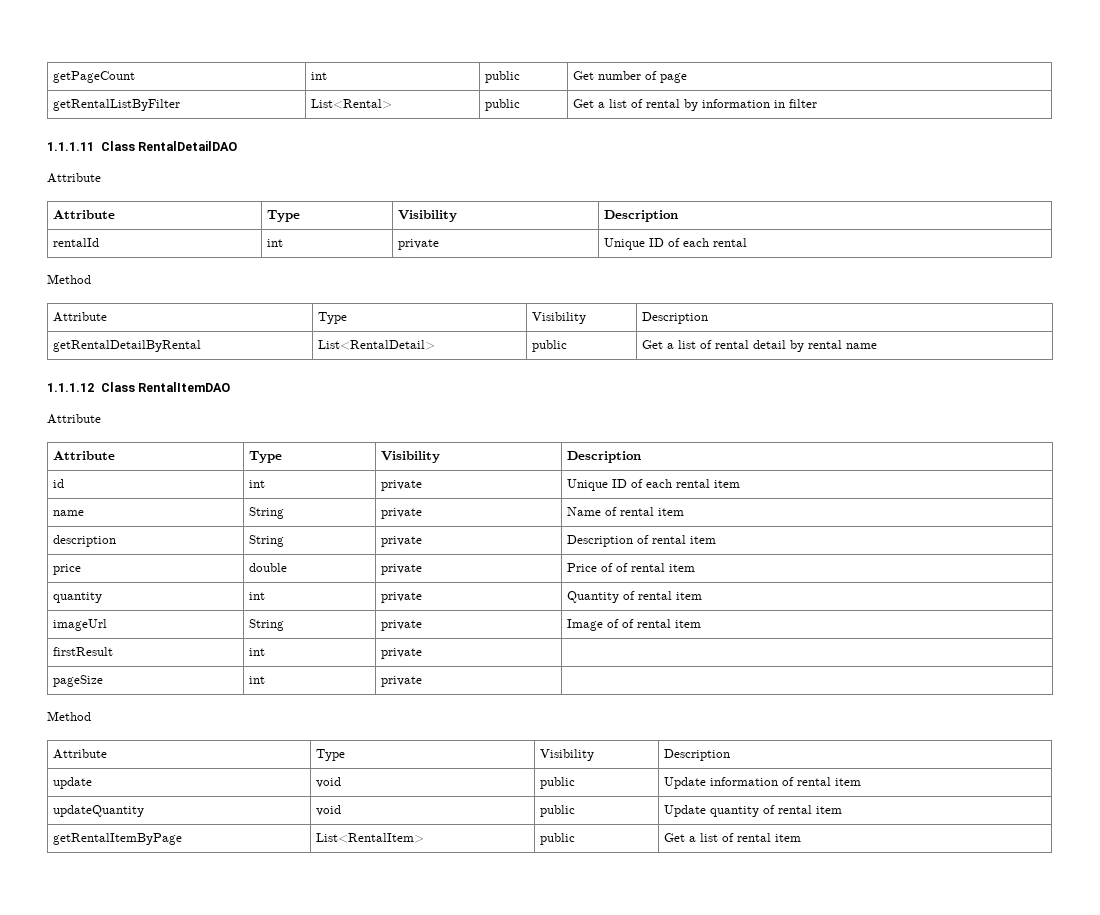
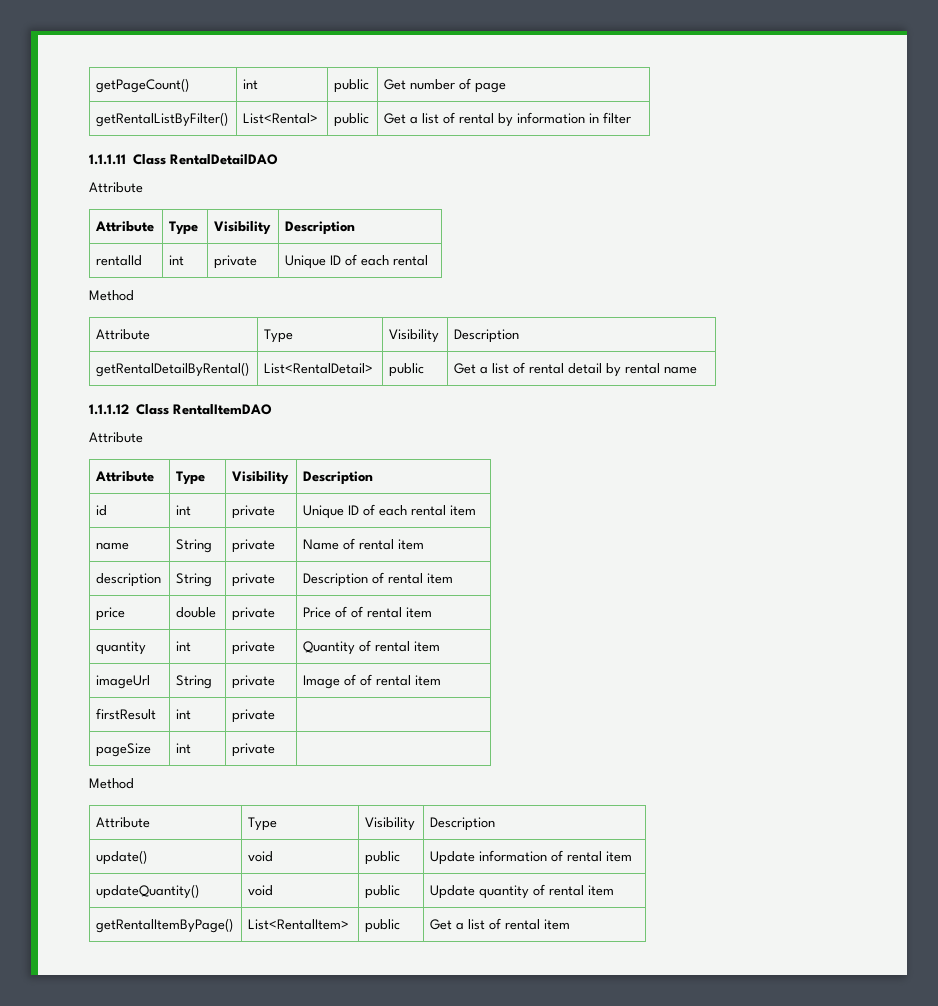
[52,71,135,83] getPageCount -> [96,78,190,93] getPageCount()
[52,99,180,111] getRentalListByFilter -> [96,112,229,127] getRentalListByFilter()
[52,340,201,352] getRentalDetailByRental -> [96,362,250,377] getRentalDetailByRental()
[52,777,92,789] update -> [96,850,148,865] update()
[52,805,144,817] updateQuantity -> [96,884,200,899] updateQuantity()
[52,833,182,845] getRentalItemByPage -> [96,918,234,933] getRentalItemByPage()

